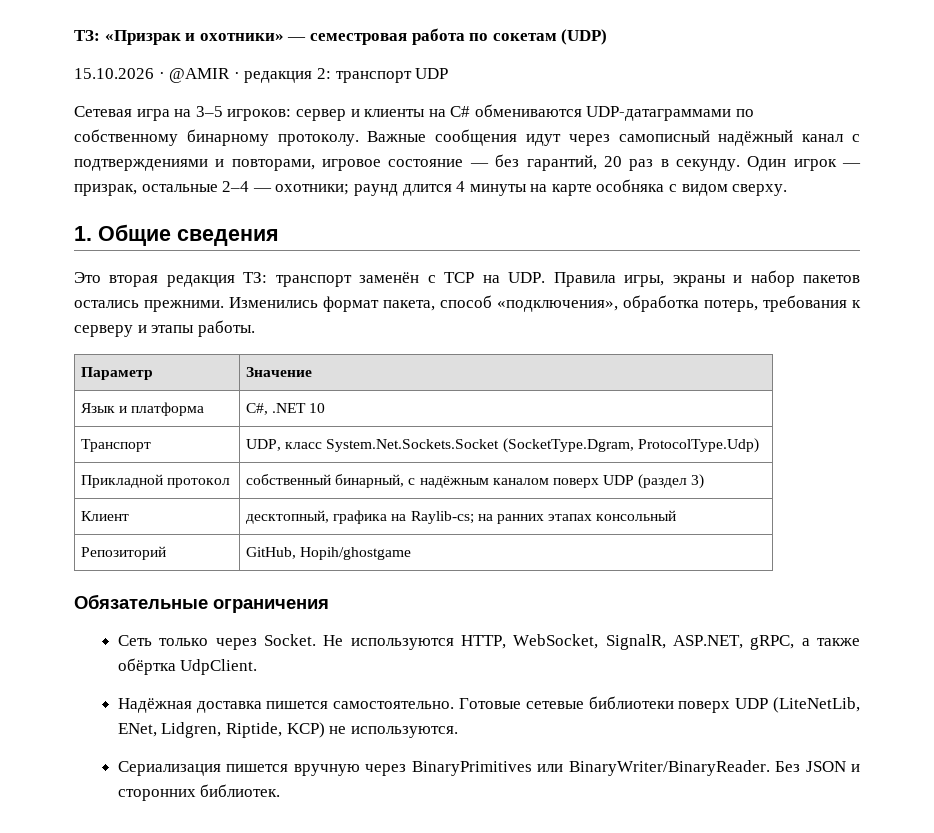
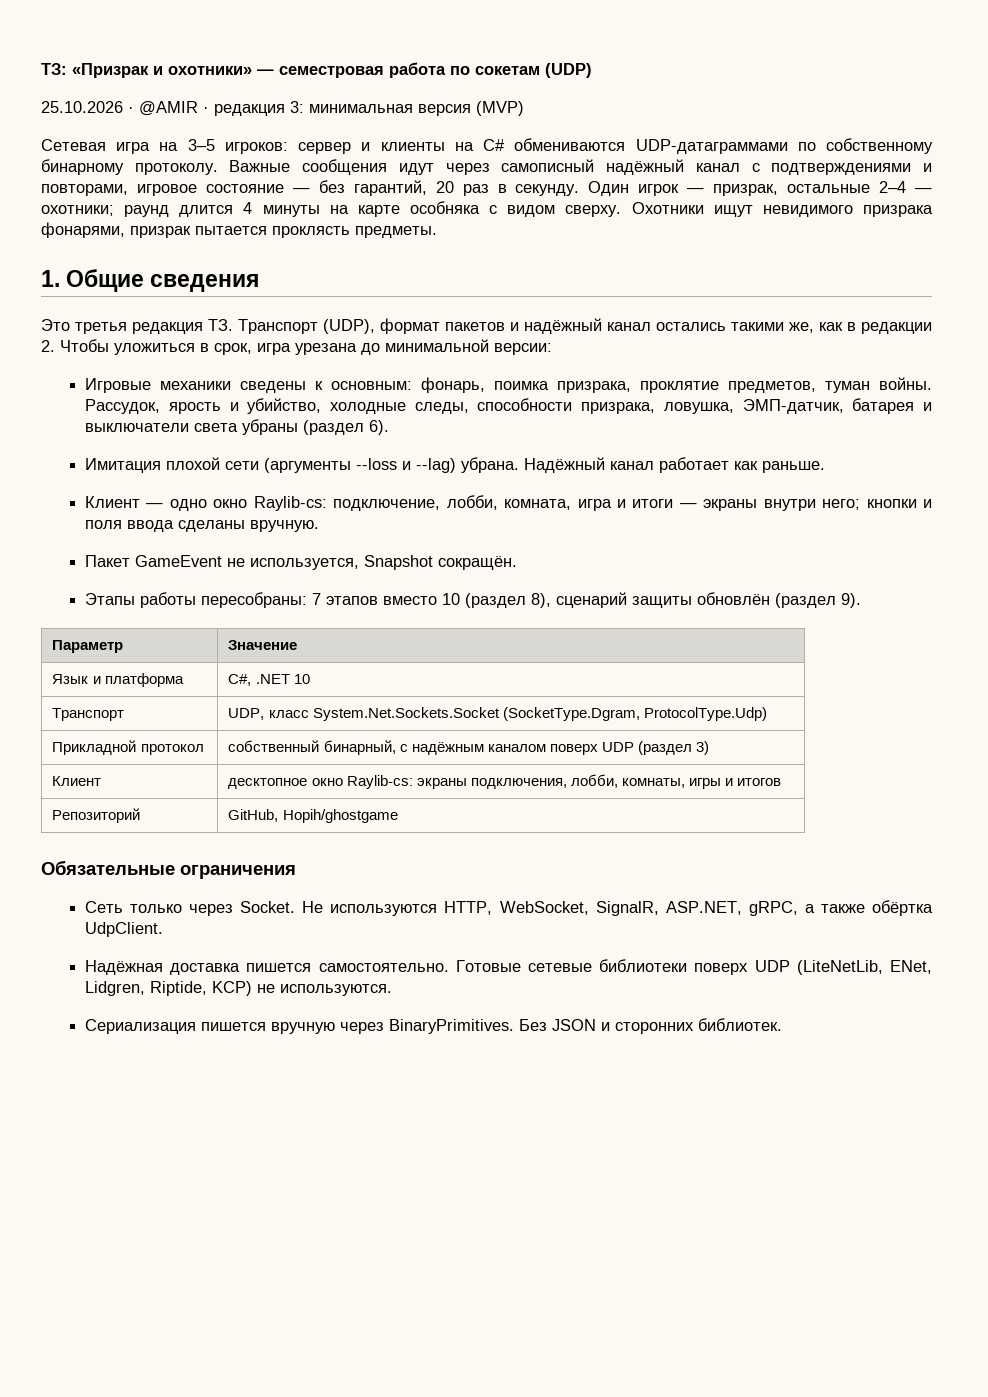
[74,68,154,79] 15.10.2026 -> [41,101,123,113] 25.10.2026
[316,68,449,83] 2: транспорт UDP -> [290,101,524,116] 3: минимальная версия (MVP)
[74,224,279,246] [74,270,860,287] [74,295,861,312] [74,320,255,337] // 1. Общие сведения // Это вторая редакция ТЗ: транспорт заменён с TCP на UDP. Правила игры, экраны и набор пакетов остались прежними. Изменились формат пакета, способ «подключения», обработка потерь, требования к серверу и этапы работы. -> [631,202,933,217] [41,222,437,238] [41,269,260,292] [41,318,932,334] [41,339,552,355] [85,377,932,393] [85,398,932,414] [85,419,390,435] [85,457,826,473] [85,495,932,511] [85,520,320,532] [85,555,518,570] [85,592,862,608] Охотники ищут невидимого призрака фонарями, призрак пытается проклясть предметы. // 1. Общие сведения // Это третья редакция ТЗ. Транспорт (UDP), формат пакетов и надёжный канал остались такими же, как в редакции 2. Чтобы уложиться в срок, игра урезана до минимальной версии: // Игровые механики сведены к основным: фонарь, поимка призрака, проклятие предметов, туман войны. Рассудок, ярость и убийство, холодные следы, способности призрака, ловушка, ЭМП-датчик, батарея и выключатели света убраны (раздел 6). // Имитация плохой сети (аргументы --loss и --lag) убрана. Надёжный канал работает как раньше. // Клиент — одно окно Raylib-cs: подключение, лобби, комната, игра и итоги — экраны внутри него; кнопки и поля ввода сделаны вручную. // Пакет GameEvent не используется, Snapshot сокращён. // Этапы работы пересобраны: 7 этапов вместо 10 (раздел 8), сценарий защиты обновлён (раздел 9).
[245,510,677,524] десктопный, графика на Raylib-cs; на ранних этапах консольный -> [228,774,781,789] десктопное окно Raylib-cs: экраны подключения, лобби, комнаты, игры и итогов
[411,760,770,776] BinaryPrimitives или BinaryWriter/BinaryReader. -> [389,1019,515,1034] BinaryPrimitives.

